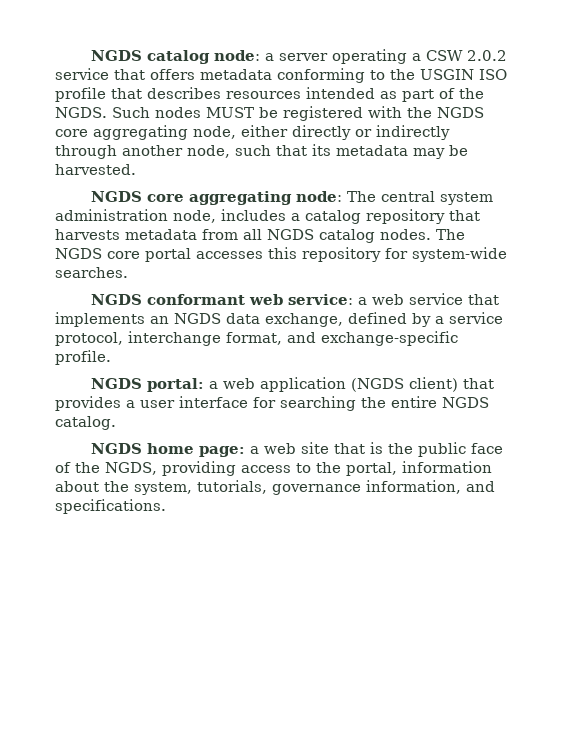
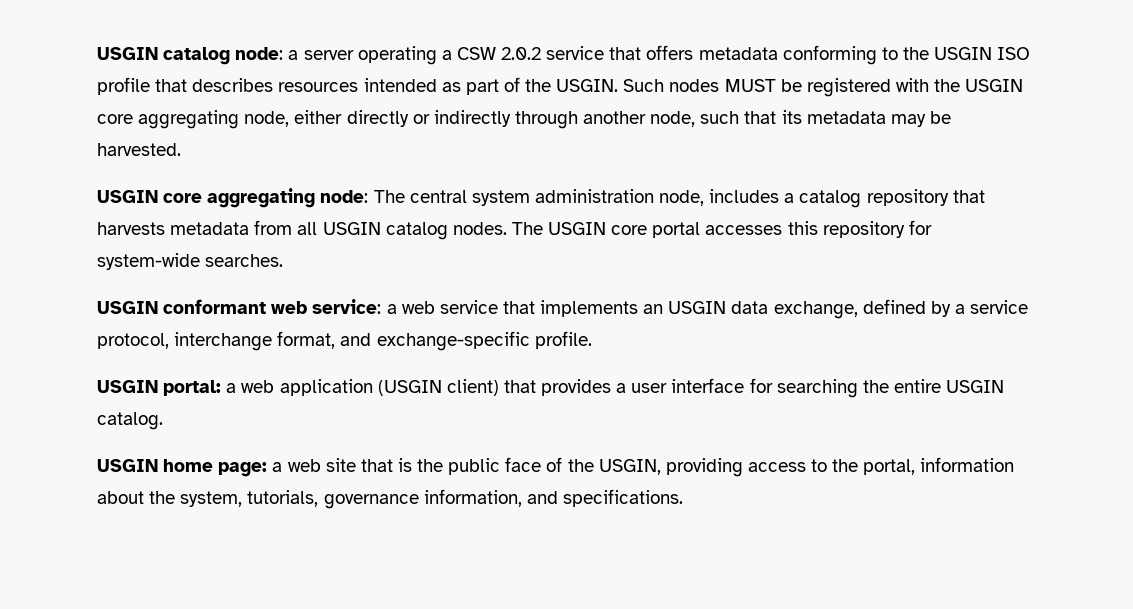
[91,50,143,61] NGDS -> [97,47,158,60] USGIN
[55,107,107,118] NGDS. -> [556,79,619,92] USGIN.
[437,107,484,118] NGDS -> [965,79,1024,92] USGIN
[91,191,143,202] NGDS -> [97,190,158,203] USGIN
[267,229,314,240] NGDS -> [322,222,381,235] USGIN
[55,248,102,259] NGDS -> [548,222,607,235] USGIN
[91,294,143,305] NGDS -> [97,301,158,314] USGIN
[174,313,221,324] NGDS -> [668,301,727,314] USGIN
[91,378,143,389] NGDS -> [97,380,158,393] USGIN
[351,378,405,392] (NGDS -> [377,380,442,396] (USGIN
[442,397,489,408] NGDS -> [946,380,1005,393] USGIN
[91,443,143,454] NGDS -> [97,459,158,472] USGIN
[105,462,157,475] NGDS, -> [598,459,661,475] USGIN,

